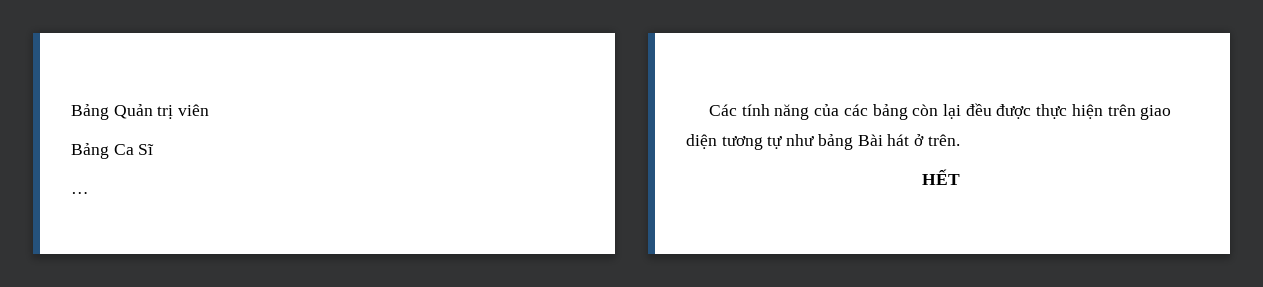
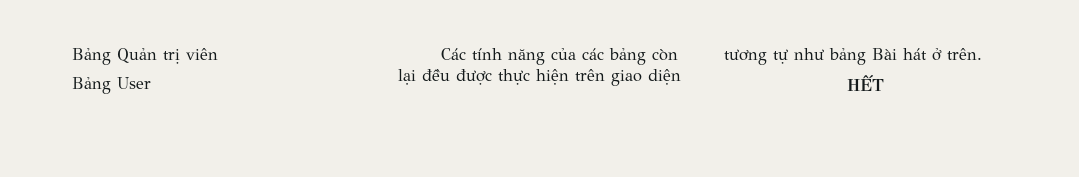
[113,144,155,155] [71,192,89,194] Ca Sĩ // … -> [117,77,151,89] User

